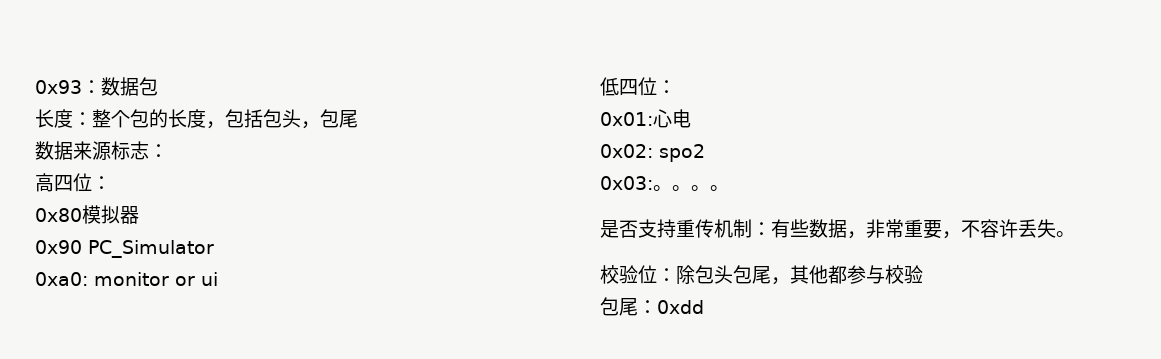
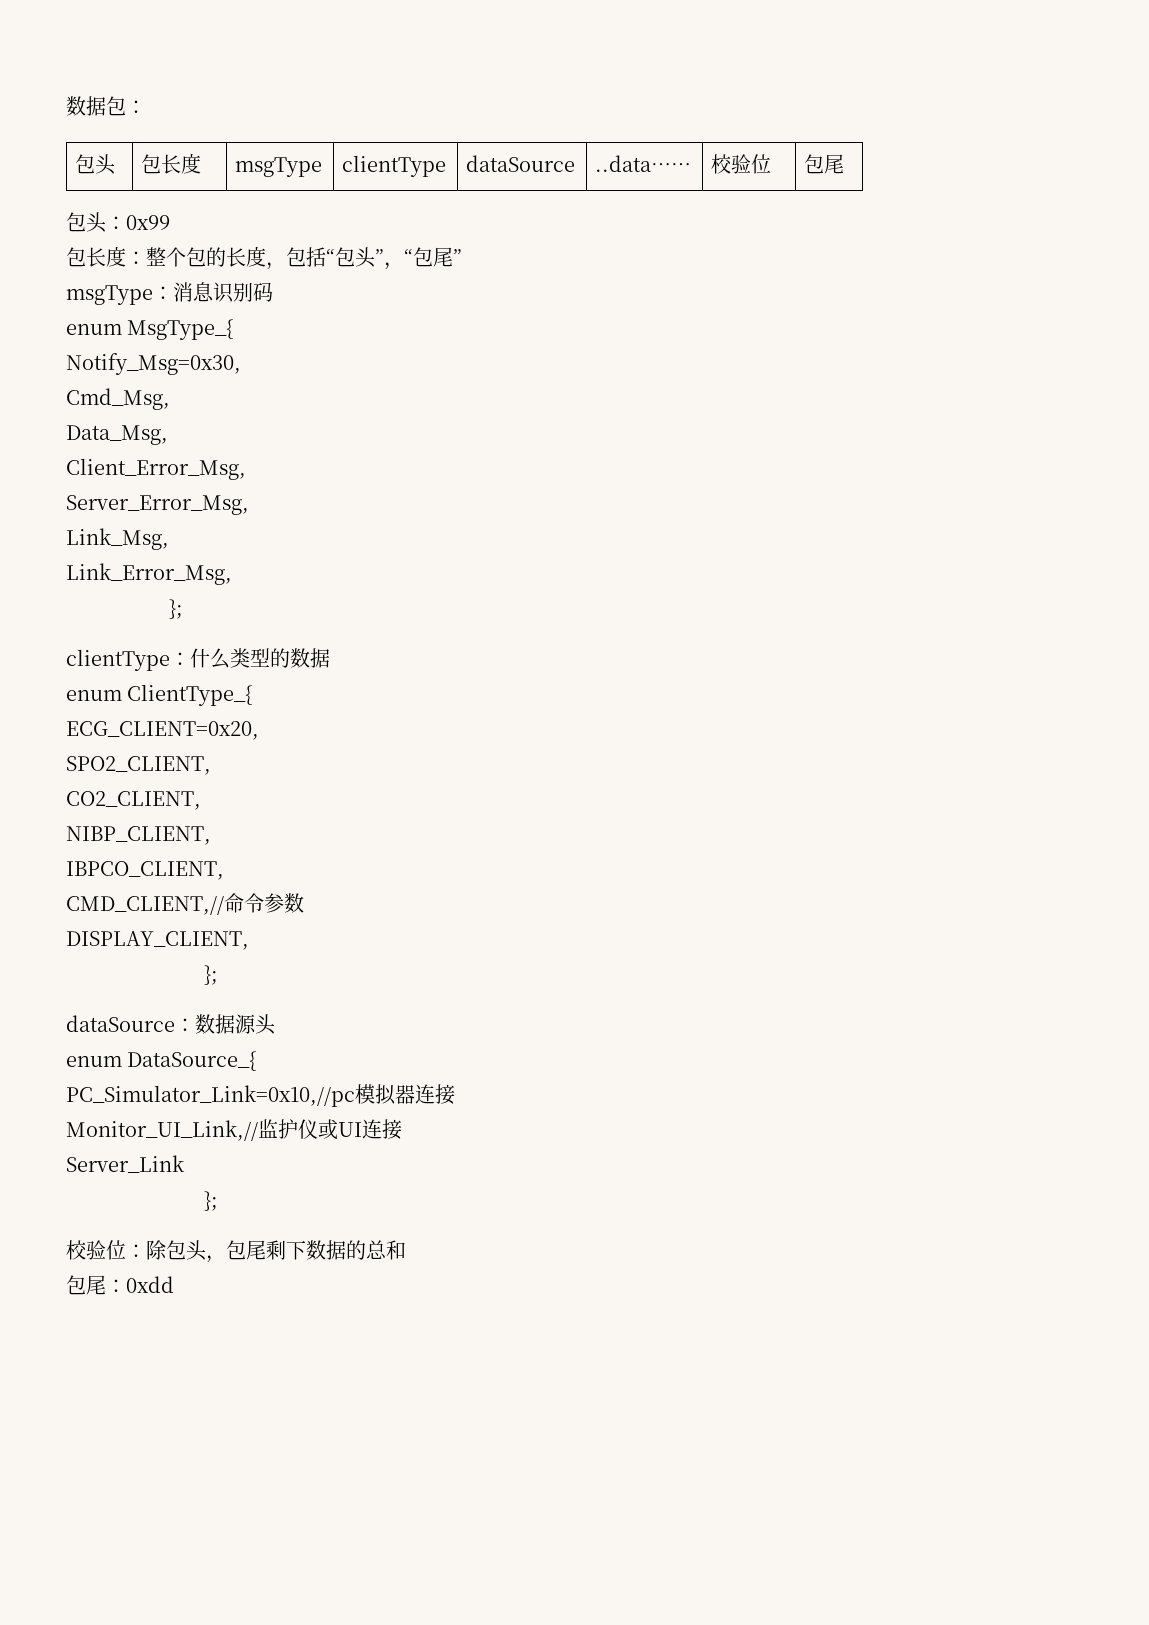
[35,80,101,94] 0x93： -> (66, 106) none
(158, 86) // -> [126,100,146,114] [75,154,117,175] [141,153,202,174] [235,157,323,177] [342,155,447,177] [466,155,576,172] [595,155,692,172] [711,154,772,174] [804,154,845,174] [66,212,170,233] [66,247,86,267] ： // 包头 | 包长度 | msgType | clientType | dataSource | ..data…… | 校验位 | 包尾 // 包头：0x99 // 包
[263,109,358,129] [35,141,168,161] [35,173,111,192] [35,205,139,224] [35,240,214,258] [35,272,218,286] [600,77,676,96] [600,109,691,128] [600,144,705,162] [600,176,729,191] [600,219,1075,239] 包头，包尾 // 数据来源标志： // 高四位： // 0x80模拟器 // 0x90 PC_Simulator // 0xa0: monitor or ui // 低四位： // 0x01:心电 // 0x02: spo2 // 0x03:。。。。 // 是否支持重传机制：有些数据，非常重要，不容许丢失。 -> [326,247,462,270] [66,282,273,305] [66,319,234,340] [66,353,241,375] [66,388,170,410] [66,425,168,445] [66,458,246,480] [66,495,249,515] [66,528,169,550] [66,563,232,585] [169,599,184,619] [66,648,330,671] [66,684,253,706] [66,721,259,740] [66,756,211,775] [66,791,201,810] [66,826,211,845] [66,861,224,880] [66,893,304,915] [66,931,249,950] [203,965,218,985] [66,1014,276,1035] [66,1051,257,1071] [66,1084,455,1107] [66,1119,402,1141] [66,1155,185,1173] [203,1191,218,1211] “包头”，“包尾” // msgType：消息识别码 // enum MsgType_{ // Notify_Msg=0x30, // Cmd_Msg, // Data_Msg, // Client_Error_Msg, // Server_Error_Msg, // Link_Msg, // Link_Error_Msg, // }; // clientType：什么类型的数据 // enum ClientType_{ // ECG_CLIENT=0x20, // SPO2_CLIENT, // CO2_CLIENT, // NIBP_CLIENT, // IBPCO_CLIENT, // CMD_CLIENT,//命令参数 // DISPLAY_CLIENT, // }; // dataSource：数据源头 // enum DataSource_{ // PC_Simulator_Link=0x10,//pc模拟器连接 // Monitor_UI_Link,//监护仪或UI连接 // Server_Link // };
[733,265,923,285] 包尾，其他都参与校验 -> [206,1240,406,1263] ，包尾剩下数据的总和

